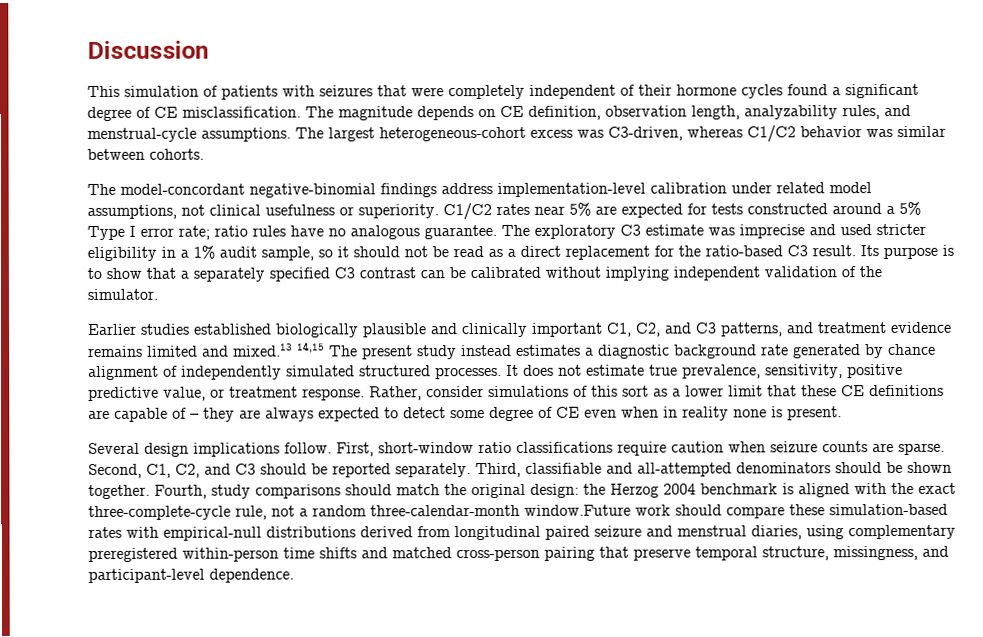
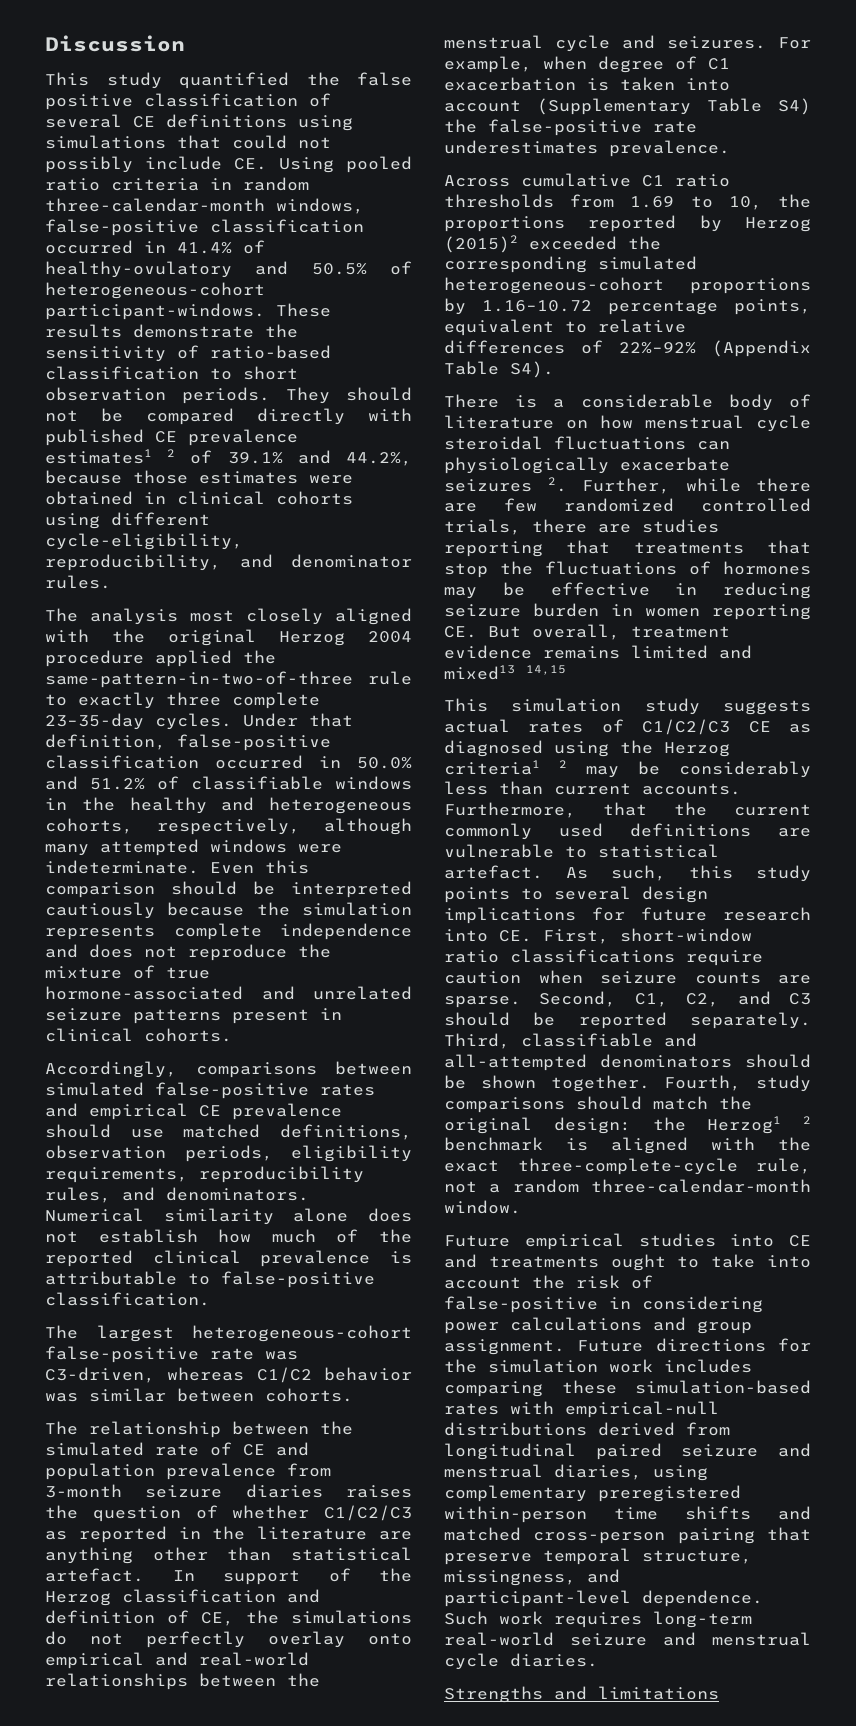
[124,83,919,100] [87,104,911,121] [87,127,291,142] simulation of patients with seizures that were completely independent of their hormone cycles found a significant degree of CE misclassification. The magnitude depends on CE definition, observation length, analyzability rules, and menstrual-cycle assumptions. -> [106,72,412,89] [45,93,331,110] [45,114,353,131] [45,135,331,149] [45,156,412,173] [45,177,309,191] [45,198,364,214] [45,219,364,236] [45,240,265,254] [45,261,412,278] [45,282,265,299] [45,303,331,320] [45,324,298,338] [45,345,331,362] [45,366,298,380] [45,387,412,404] [45,408,412,425] [45,429,298,446] [45,449,412,466] [45,470,353,484] [45,491,353,505] [45,512,210,529] [45,533,243,550] [45,554,412,571] [45,575,111,589] [45,608,412,625] [45,629,412,646] [45,650,276,667] [45,671,412,688] [45,692,320,709] [45,713,353,730] [45,734,331,751] [45,755,412,769] [45,776,412,790] [45,797,412,814] [45,818,412,835] [45,839,342,856] [45,860,309,874] [45,881,412,898] [45,902,412,919] [45,923,412,940] [45,944,331,961] [45,965,210,979] [45,986,412,1000] [45,1008,342,1024] [45,1028,232,1042] [45,1061,412,1078] [45,1082,375,1099] [45,1103,342,1120] [45,1124,412,1140] [45,1145,412,1162] [45,1166,364,1183] [45,1187,309,1203] [45,1208,412,1225] [45,1229,412,1243] [45,1250,412,1267] [45,1271,375,1288] [45,1292,210,1306] study quantified the false positive classification of several CE definitions using simulations that could not possibly include CE. Using pooled ratio criteria in random three-calendar-month windows, false-positive classification occurred in 41.4% of healthy-ovulatory and 50.5% of heterogeneous-cohort participant-windows. These results demonstrate the sensitivity of ratio-based classification to short observation periods. They should not be compared directly with published CE prevalence estimates1 2 of 39.1% and 44.2%, because those estimates were obtained in clinical cohorts using different cycle-eligibility, reproducibility, and denominator rules. // The analysis most closely aligned with the original Herzog 2004 procedure applied the same-pattern-in-two-of-three rule to exactly three complete 23–35-day cycles. Under that definition, false-positive classification occurred in 50.0% and 51.2% of classifiable windows in the healthy and heterogeneous cohorts, respectively, although many attempted windows were indeterminate. Even this comparison should be interpreted cautiously because the simulation represents complete independence and does not reproduce the mixture of true hormone-associated and unrelated seizure patterns present in clinical cohorts. // Accordingly, comparisons between simulated false-positive rates and empirical CE prevalence should use matched definitions, observation periods, eligibility requirements, reproducibility rules, and denominators. Numerical similarity alone does not establish how much of the reported clinical prevalence is attributable to false-positive classification. //
[530,129,573,138] excess -> [45,1346,254,1363] false-positive rate
[120,182,872,198] [87,201,921,221] [87,223,926,240] [87,244,954,261] [87,266,882,282] [87,288,158,300] [88,322,814,338] model-concordant negative-binomial findings address implementation-level calibration under related model assumptions, not clinical usefulness or superiority. C1/C2 rates near 5% are expected for tests constructed around a 5% Type I error rate; ratio rules have no analogous guarantee. The exploratory C3 estimate was imprecise and used stricter eligibility in a 1% audit sample, so it should not be read as a direct replacement for the ratio-based C3 result. Its purpose is to show that a separately specified C3 contrast can be calibrated without implying independent validation of the simulator. // Earlier studies established biologically plausible and clinically important C1, C2, and C3 patterns, and -> [89,1421,353,1438] [45,1442,309,1456] [45,1463,331,1480] [45,1484,412,1498] [45,1505,412,1522] [45,1526,413,1543] [45,1547,412,1564] [45,1568,412,1585] [45,1589,320,1606] [45,1610,412,1626] [45,1631,412,1648] [45,1652,309,1669] [45,1673,320,1690] [444,35,811,52] [444,56,730,73] [444,77,730,91] [444,98,811,115] [444,119,697,136] [444,140,730,157] [444,173,730,187] [444,194,811,210] [444,215,811,232] [444,235,661,253] [444,256,697,273] [444,277,811,294] [444,298,811,315] [444,319,686,336] [444,340,811,357] [444,361,554,378] [444,394,811,411] [444,415,811,432] [444,436,730,450] [444,457,730,474] [444,477,811,494] [444,498,811,512] [444,519,719,535] [444,540,811,557] [444,561,811,578] [444,582,811,599] [444,603,811,620] [444,624,620,640] relationship between the simulated rate of CE and population prevalence from 3-month seizure diaries raises the question of whether C1/C2/C3 as reported in the literature are anything other than statistical artefact. In support of the Herzog classification and definition of CE, the simulations do not perfectly overlay onto empirical and real-world relationships between the menstrual cycle and seizures. For example, when degree of C1 exacerbation is taken into account (Supplementary Table S4) the false-positive rate underestimates prevalence. // Across cumulative C1 ratio thresholds from 1.69 to 10, the proportions reported by Herzog (2015)2 exceeded the corresponding simulated heterogeneous-cohort proportions by 1.16–10.72 percentage points, equivalent to relative differences of 22%–92% (Appendix Table S4). // There is a considerable body of literature on how menstrual cycle steroidal fluctuations can physiologically exacerbate seizures 2. Further, while there are few randomized controlled trials, there are studies reporting that treatments that stop the fluctuations of hormones may be effective in reducing seizure burden in women reporting CE. But overall,
[233,343,293,357] mixed.13 -> [444,665,515,680] mixed13
[329,343,936,360] [88,363,903,380] [88,384,944,401] [88,406,842,422] [88,442,332,457] The present study instead estimates a diagnostic background rate generated by chance alignment of independently simulated structured processes. It does not estimate true prevalence, sensitivity, positive predictive value, or treatment response. Rather, consider simulations of this sort as a lower limit that these CE definitions are capable of – they are always expected to detect some degree of CE even when in reality none is present. // Several design implications follow. -> [444,698,811,715] [444,719,811,735] [444,740,730,757] [444,760,811,778] [444,781,741,795] [444,802,811,818] [444,823,811,840] [444,844,719,858] [444,865,811,882] [444,886,708,903] [444,907,811,924] [444,929,532,942] // This simulation study suggests actual rates of C1/C2/C3 CE as diagnosed using the Herzog criteria1 2 may be considerably less than current accounts. Furthermore, that the current commonly used definitions are vulnerable to statistical artefact. As such, this study points to several design implications for future research into CE.
[610,483,696,498] Herzog 2004 -> [707,1116,811,1134] Herzog1 2
[524,504,785,519] window.Future work should compare -> [444,1200,521,1214] [444,1233,811,1250] [444,1254,811,1271] [444,1275,653,1289] [444,1296,763,1313] [444,1317,752,1334] [444,1338,811,1355] [444,1359,752,1373] [444,1381,543,1397] window. // Future empirical studies into CE and treatments ought to take into account the risk of false-positive in considering power calculations and group assignment. Future directions for the simulation work includes comparing
(294, 575) none -> [444,1611,752,1628] [444,1632,811,1646] [444,1653,598,1670] [444,1686,719,1703] Such work requires long-term real-world seizure and menstrual cycle diaries. // Strengths and limitations

